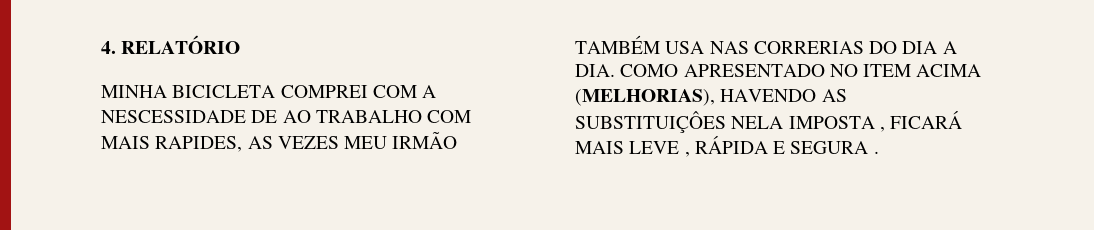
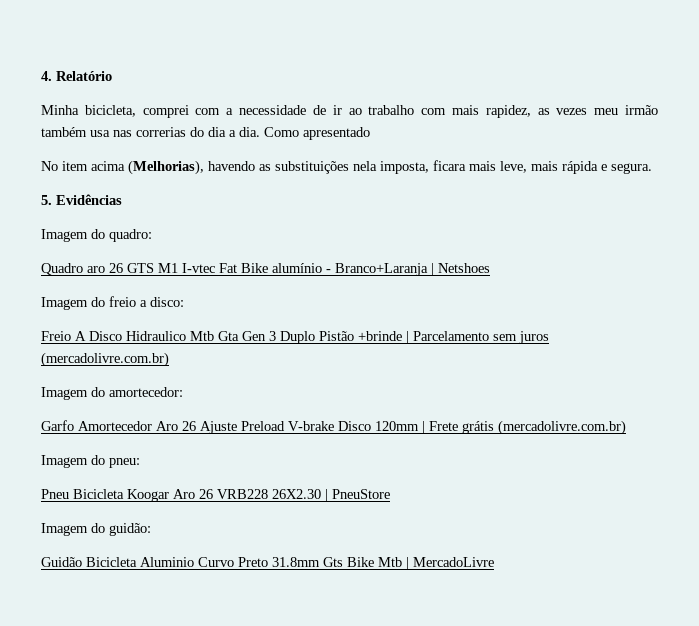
[121,35,241,54] [101,85,437,98] [101,110,472,123] [101,131,458,152] [575,35,957,54] [575,64,982,77] [575,89,847,106] [575,110,963,133] [575,135,879,157] RELATÓRIO // MINHA BICICLETA COMPREI COM A NESCESSIDADE DE AO TRABALHO COM MAIS RAPIDES, AS VEZES MEU IRMÃO TAMBÉM USA NAS CORRERIAS DO DIA A DIA. COMO APRESENTADO NO ITEM ACIMA (MELHORIAS), HAVENDO AS SUBSTITUIÇÔES NELA IMPOSTA , FICARÁ MAIS LEVE , RÁPIDA E SEGURA . -> [56,71,112,81] [41,105,658,118] [41,127,370,140] [41,160,652,175] [41,194,122,205] [41,229,152,242] [41,263,490,276] [41,296,184,310] [41,331,549,344] [41,352,169,367] [41,387,183,400] [41,420,626,435] [41,455,140,468] [41,489,390,502] [41,523,151,536] [41,557,494,570] Relatório // Minha bicicleta, comprei com a necessidade de ir ao trabalho com mais rapidez, as vezes meu irmão também usa nas correrias do dia a dia. Como apresentado // No item acima (Melhorias), havendo as substituições nela imposta, ficara mais leve, mais rápida e segura. // 5. Evidências // Imagem do quadro: // Quadro aro 26 GTS M1 I-vtec Fat Bike alumínio - Branco+Laranja | Netshoes // Imagem do freio a disco: // Freio A Disco Hidraulico Mtb Gta Gen 3 Duplo Pistão +brinde | Parcelamento sem juros (mercadolivre.com.br) // Imagem do amortecedor: // Garfo Amortecedor Aro 26 Ajuste Preload V-brake Disco 120mm | Frete grátis (mercadolivre.com.br) // Imagem do pneu: // Pneu Bicicleta Koogar Aro 26 VRB228 26X2.30 | PneuStore // Imagem do guidão: // Guidão Bicicleta Aluminio Curvo Preto 31.8mm Gts Bike Mtb | MercadoLivre

